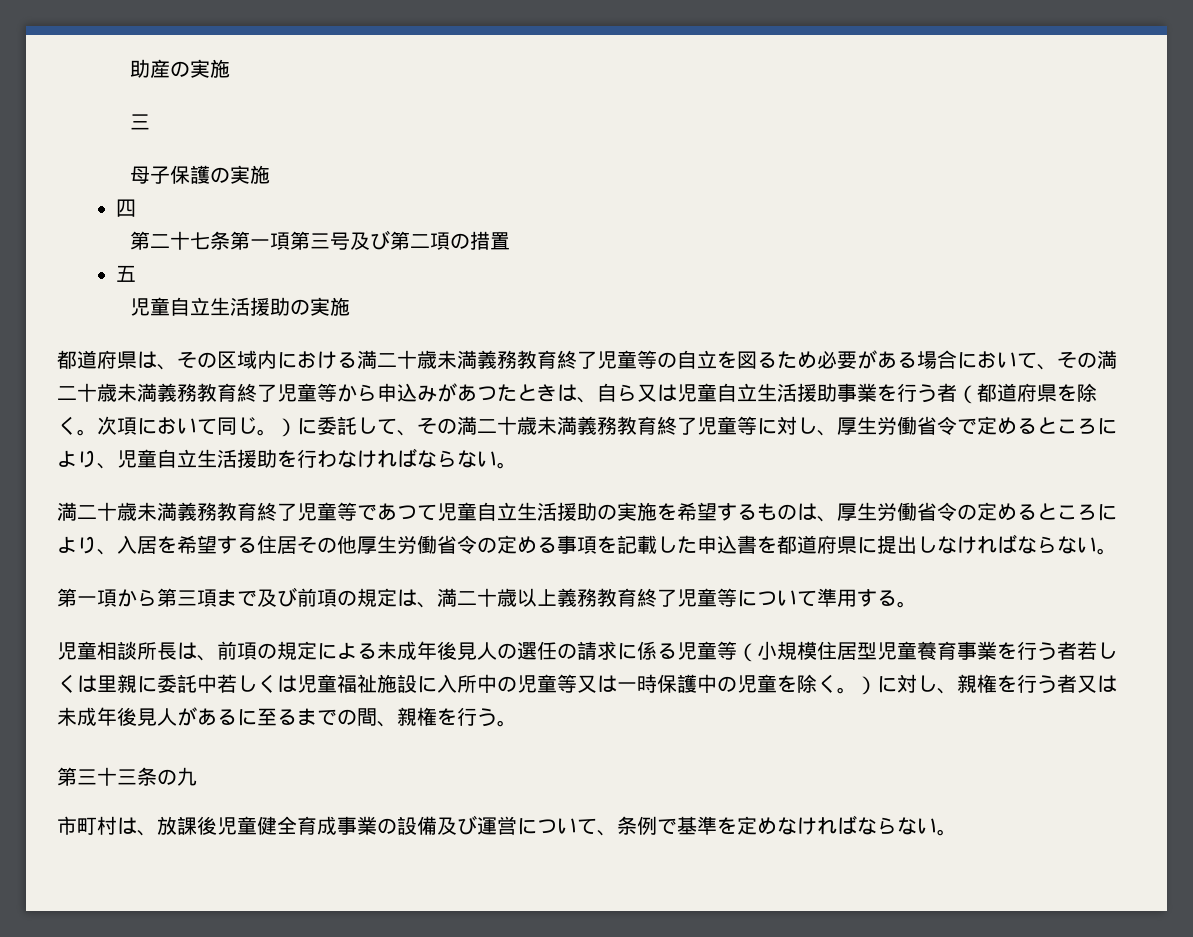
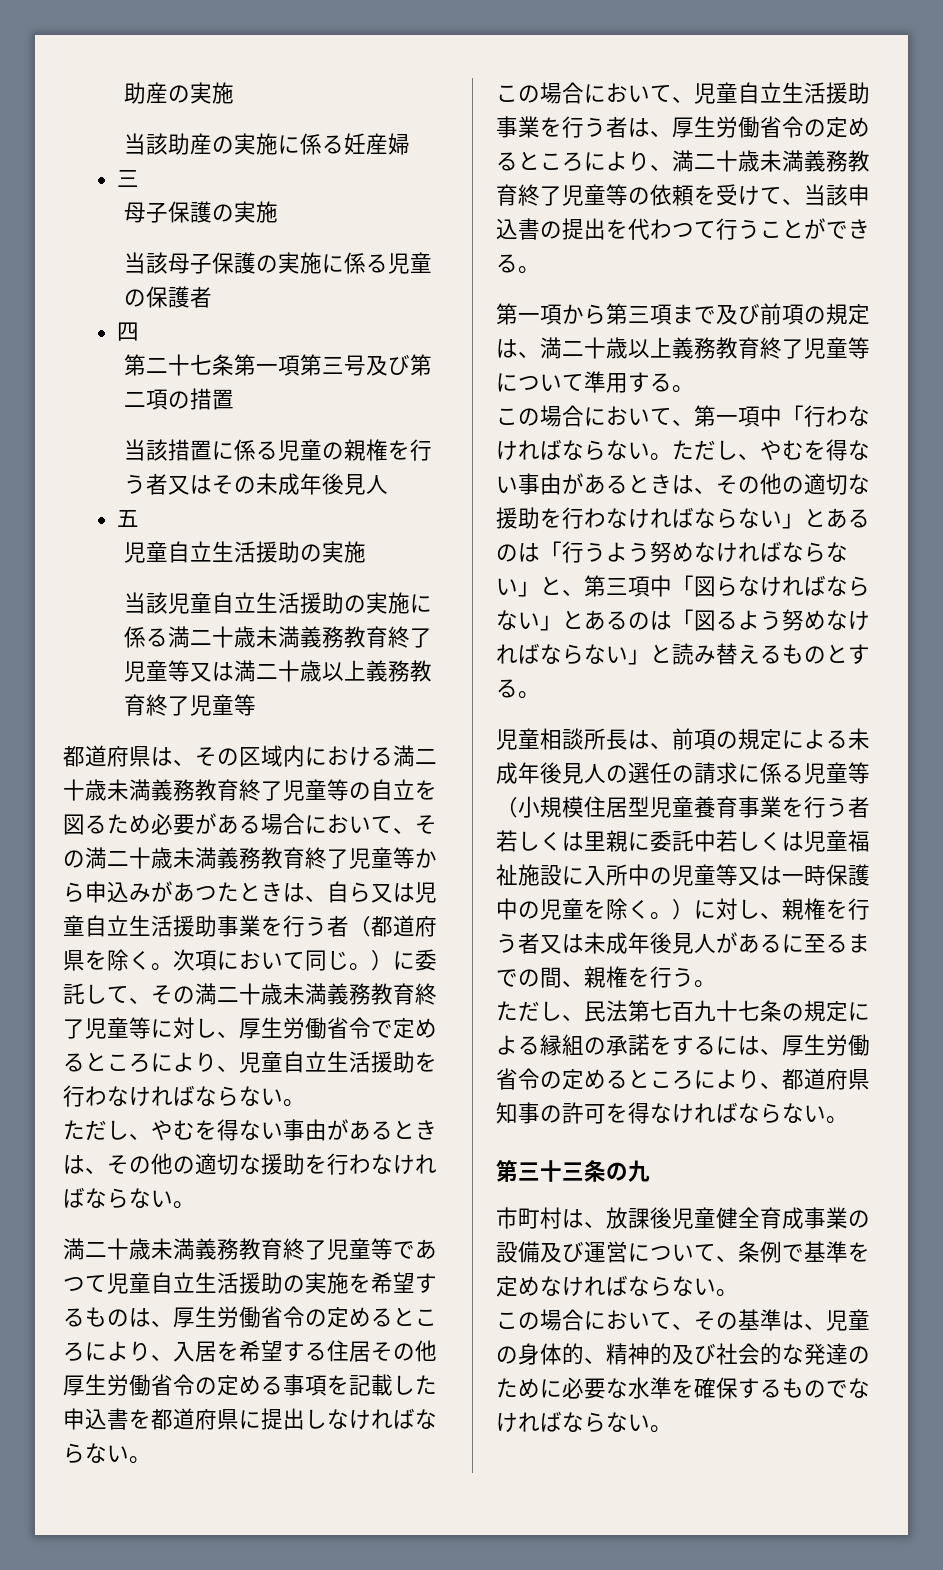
[130,114,151,130] [130,165,271,184] 三 // 母子保護の実施 -> [123,133,410,155] [117,170,140,187] [123,201,278,223] [123,252,432,274] [123,286,212,308] 当該助産の実施に係る妊産婦 // 三 // 母子保護の実施 // 当該母子保護の実施に係る児童の保護者
(511, 241) none -> [123,439,432,461] [123,473,388,495] // 当該措置に係る児童の親権を行う者又はその未成年後見人
(351, 306) none -> [123,592,432,614] [123,626,432,648] [123,660,432,682] [123,694,256,716] // 当該児童自立生活援助の実施に係る満二十歳未満義務教育終了児童等又は満二十歳以上義務教育終了児童等
(517, 465) none -> [63,1119,437,1141] [63,1153,437,1175] [63,1187,195,1209] // ただし、やむを得ない事由があるときは、その他の適切な援助を行わなければならない。
(1117, 551) none -> [496,82,870,104] [496,116,870,138] [496,150,870,172] [496,184,870,206] [496,218,870,240] [496,254,540,274] // この場合において、児童自立生活援助事業を行う者は、厚生労働省令の定めるところにより、満二十歳未満義務教育終了児童等の依頼を受けて、当該申込書の提出を代わつて行うことができる。
(917, 604) none -> [496,405,870,427] [496,439,870,461] [496,473,870,495] [496,507,870,529] [496,541,848,563] [496,575,870,597] [496,609,870,631] [496,643,870,665] [496,679,540,699] // この場合において、第一項中「行わなければならない。ただし、やむを得ない事由があるときは、その他の適切な援助を行わなければならない」とあるのは「行うよう努めなければならない」と、第三項中「図らなければならない」とあるのは「図るよう努めなければならない」と読み替えるものとする。
(517, 723) none -> [496,1000,870,1022] [496,1034,870,1056] [496,1068,870,1090] [496,1102,848,1124] // ただし、民法第七百九十七条の規定による縁組の承諾をするには、厚生労働省令の定めるところにより、都道府県知事の許可を得なければならない。
(957, 832) none -> [496,1309,870,1331] [496,1343,870,1365] [496,1377,870,1399] [496,1411,672,1433] // この場合において、その基準は、児童の身体的、精神的及び社会的な発達のために必要な水準を確保するものでなければならない。

